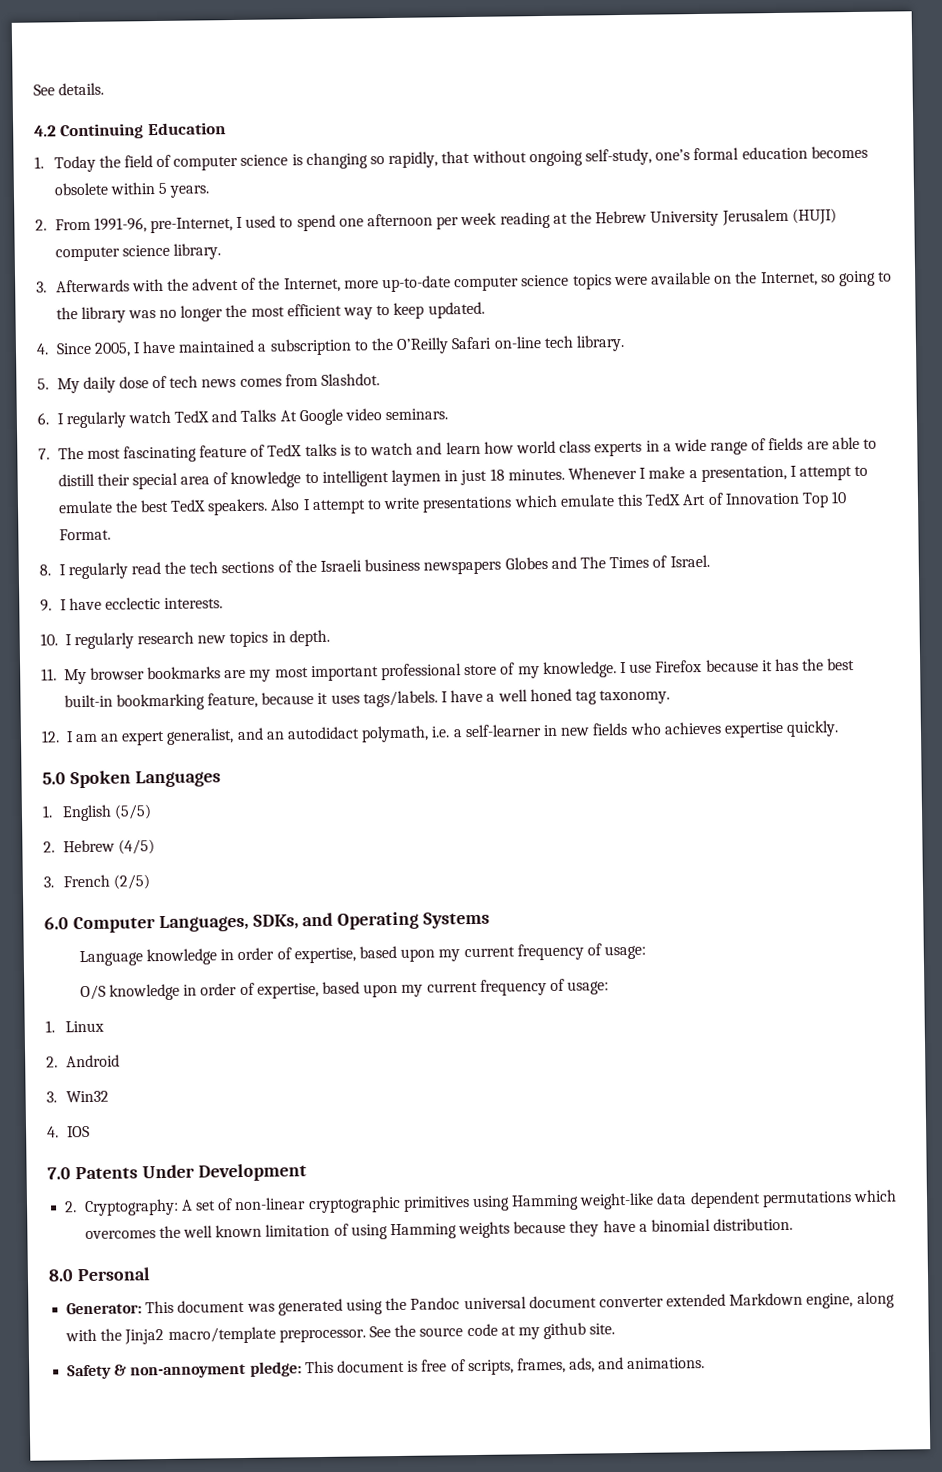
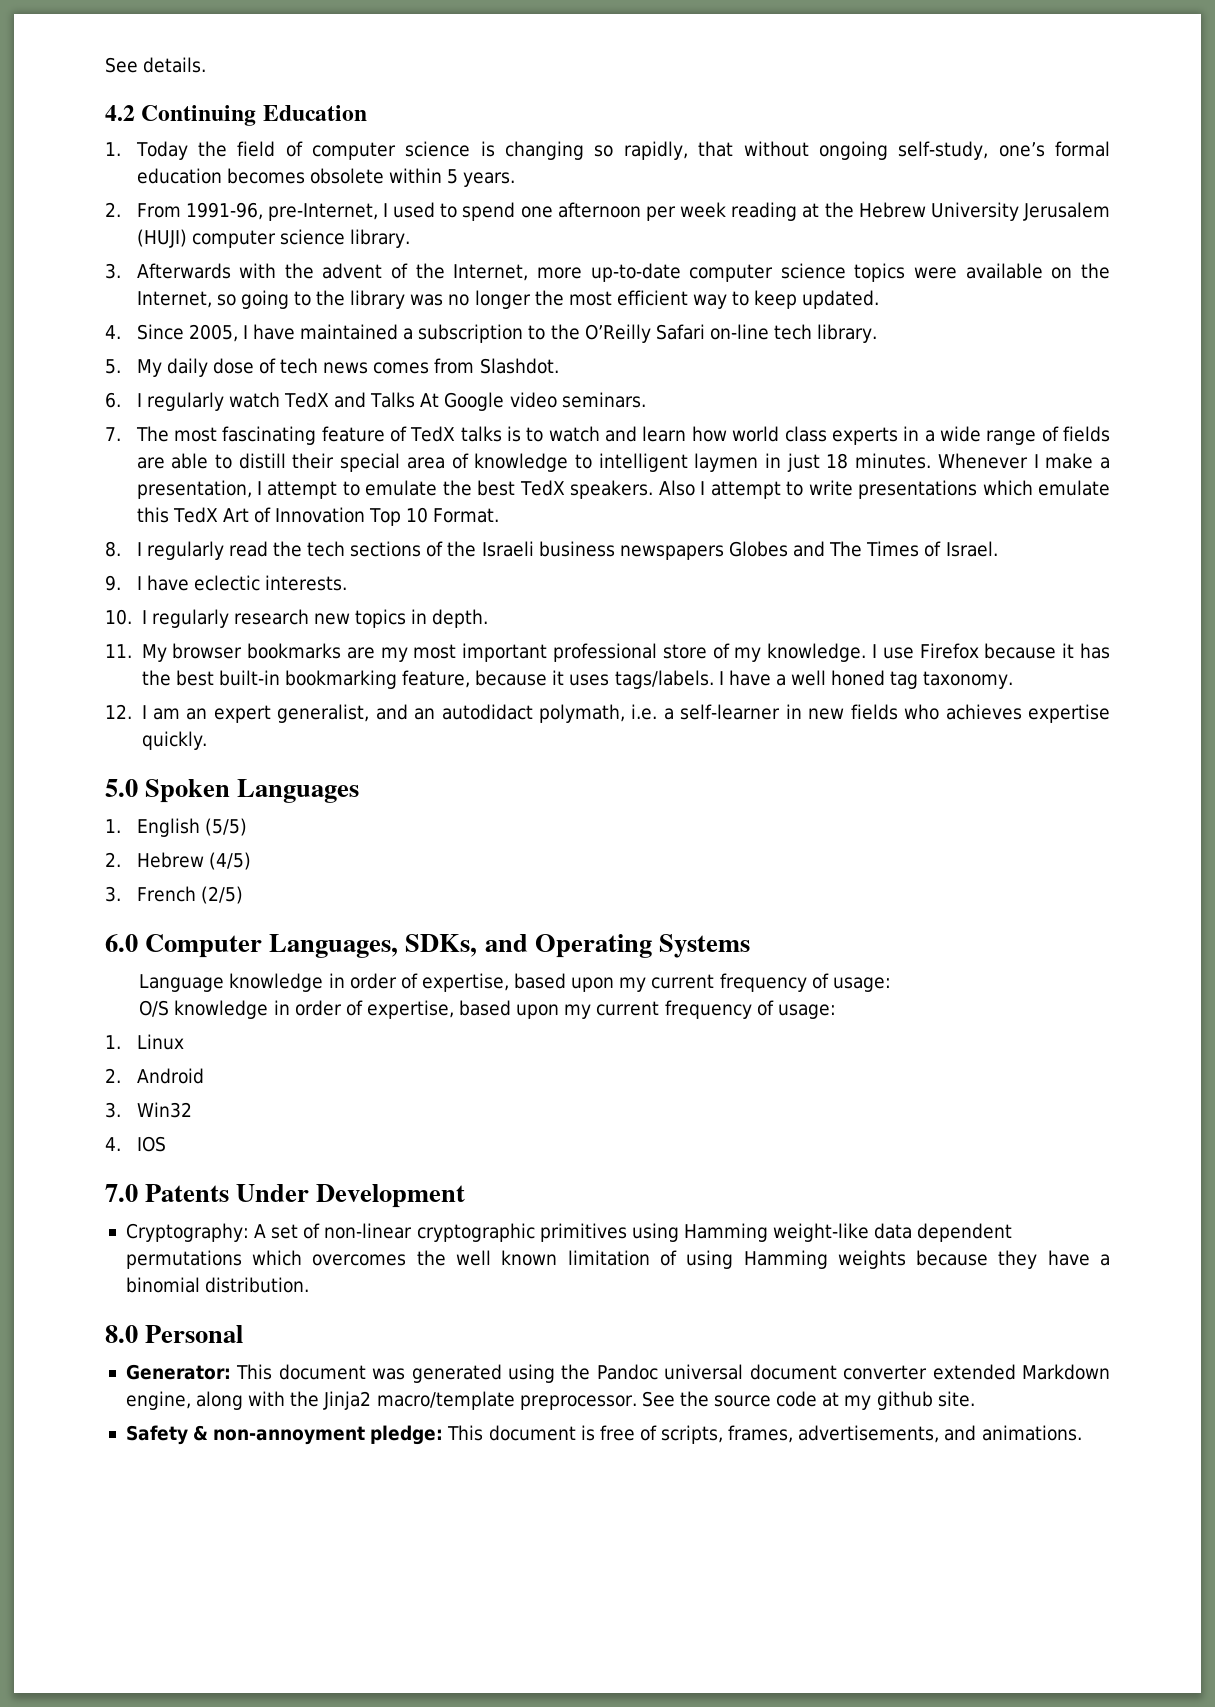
[104,597,161,610] ecclectic -> [193,575,260,591] eclectic
[64,1201,78,1213] 2. -> (466, 1196) none
[569,1357,596,1373] ads, -> [798,1425,940,1443] advertisements,

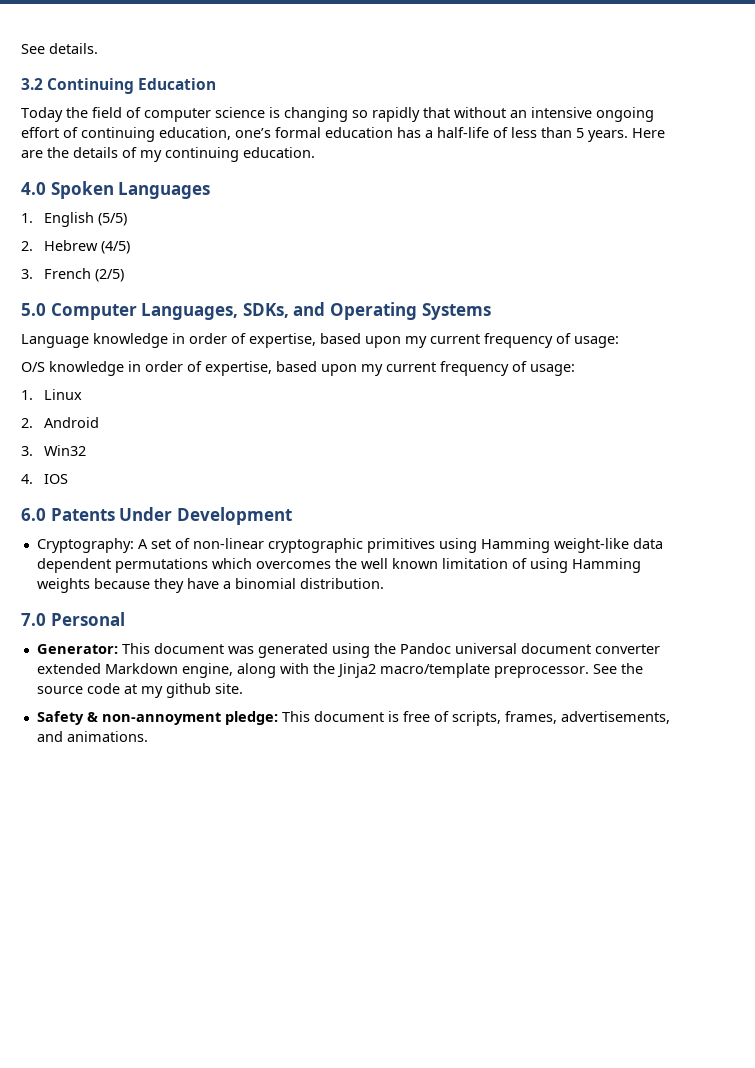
[105,105,135,121] 4.2 -> [21,78,43,90] 3.2
[105,142,121,156] 1. -> (217, 84) none
[623,141,688,160] rapidly, -> [372,107,420,122] rapidly
[818,141,1111,160] [136,168,516,187] [105,202,1110,221] [136,229,410,248] [105,263,1111,282] [136,290,880,309] [105,324,878,343] [105,358,559,377] [105,392,646,411] [105,426,1110,445] [136,453,1110,472] [136,480,1110,499] [136,507,500,526] [105,541,998,560] [105,575,347,591] [105,609,489,628] [105,643,1110,662] [141,670,1014,689] [105,704,1110,723] [141,731,208,750] [105,779,138,797] ongoing self-study, one’s formal education becomes obsolete within 5 years. // 2. From 1991-96, pre-Internet, I used to spend one afternoon per week reading at the Hebrew University Jerusalem (HUJI) computer science library. // 3. Afterwards with the advent of the Internet, more up-to-date computer science topics were available on the Internet, so going to the library was no longer the most efficient way to keep updated. // 4. Since 2005, I have maintained a subscription to the O’Reilly Safari on-line tech library. // 5. My daily dose of tech news comes from Slashdot. // 6. I regularly watch TedX and Talks At Google video seminars. // 7. The most fascinating feature of TedX talks is to watch and learn how world class experts in a wide range of fields are able to distill their special area of knowledge to intelligent laymen in just 18 minutes. Whenever I make a presentation, I attempt to emulate the best TedX speakers. Also I attempt to write presentations which emulate this TedX Art of Innovation Top 10 Format. // 8. I regularly read the tech sections of the Israeli business newspapers Globes and The Times of Israel. // 9. I have eclectic interests. // 10. I regularly research new topics in depth. // 11. My browser bookmarks are my most important professional store of my knowledge. I use Firefox because it has the best built-in bookmarking feature, because it uses tags/labels. I have a well honed tag taxonomy. // 12. I am an expert generalist, and an autodidact polymath, i.e. a self-learner in new fields who achieves expertise quickly. // 5.0 -> [510,107,654,122] [21,127,665,142] [21,147,315,162] [21,182,46,195] an intensive ongoing effort of continuing education, one’s formal education has a half-life of less than 5 years. Here are the details of my continuing education. // 4.0
[105,934,138,952] 6.0 -> [21,303,46,316] 5.0
[105,1184,138,1202] 7.0 -> [21,508,46,521] 6.0
[105,1325,138,1343] 8.0 -> [21,613,46,626] 7.0

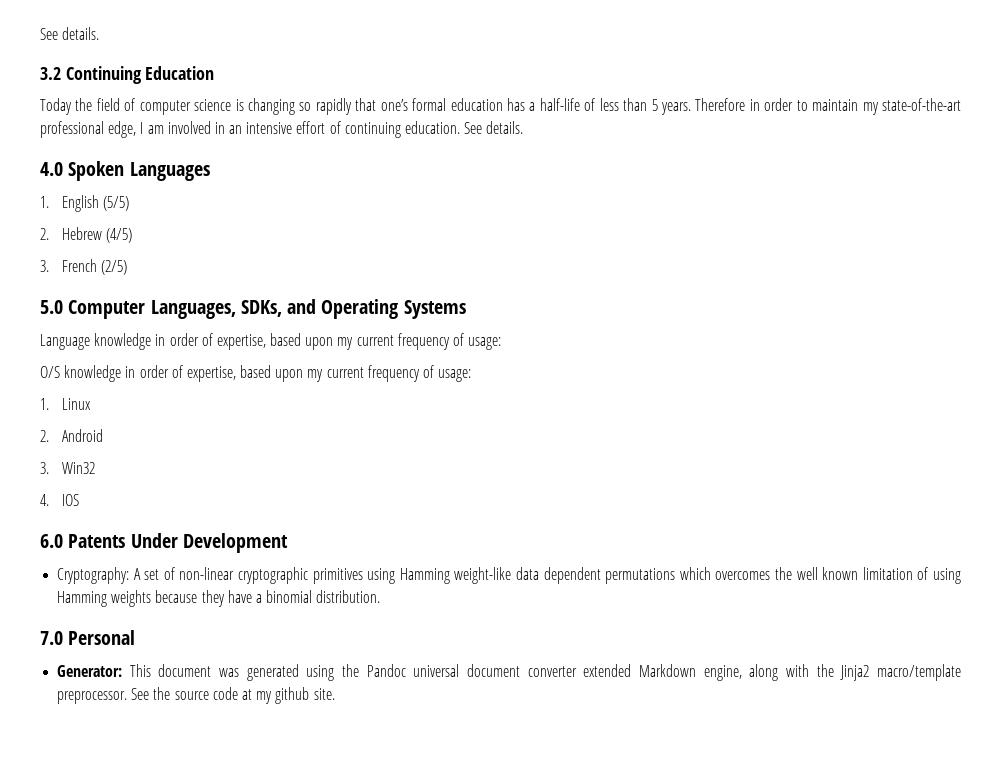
[454,107,654,122] [21,127,231,142] without an intensive ongoing effort of continuing education, -> (377, 104) none
[632,128,665,138] [21,147,162,162] Here are the details of my -> [695,98,961,115] [40,121,341,138] Therefore in order to maintain my state-of-the-art professional edge, I am involved in an intensive effort of
(315, 152) none -> [464,121,524,134] See details.
[36,711,670,726] [36,731,148,742] // Safety & non-annoyment pledge: This document is free of scripts, frames, advertisements, and animations. -> (335, 694) none

